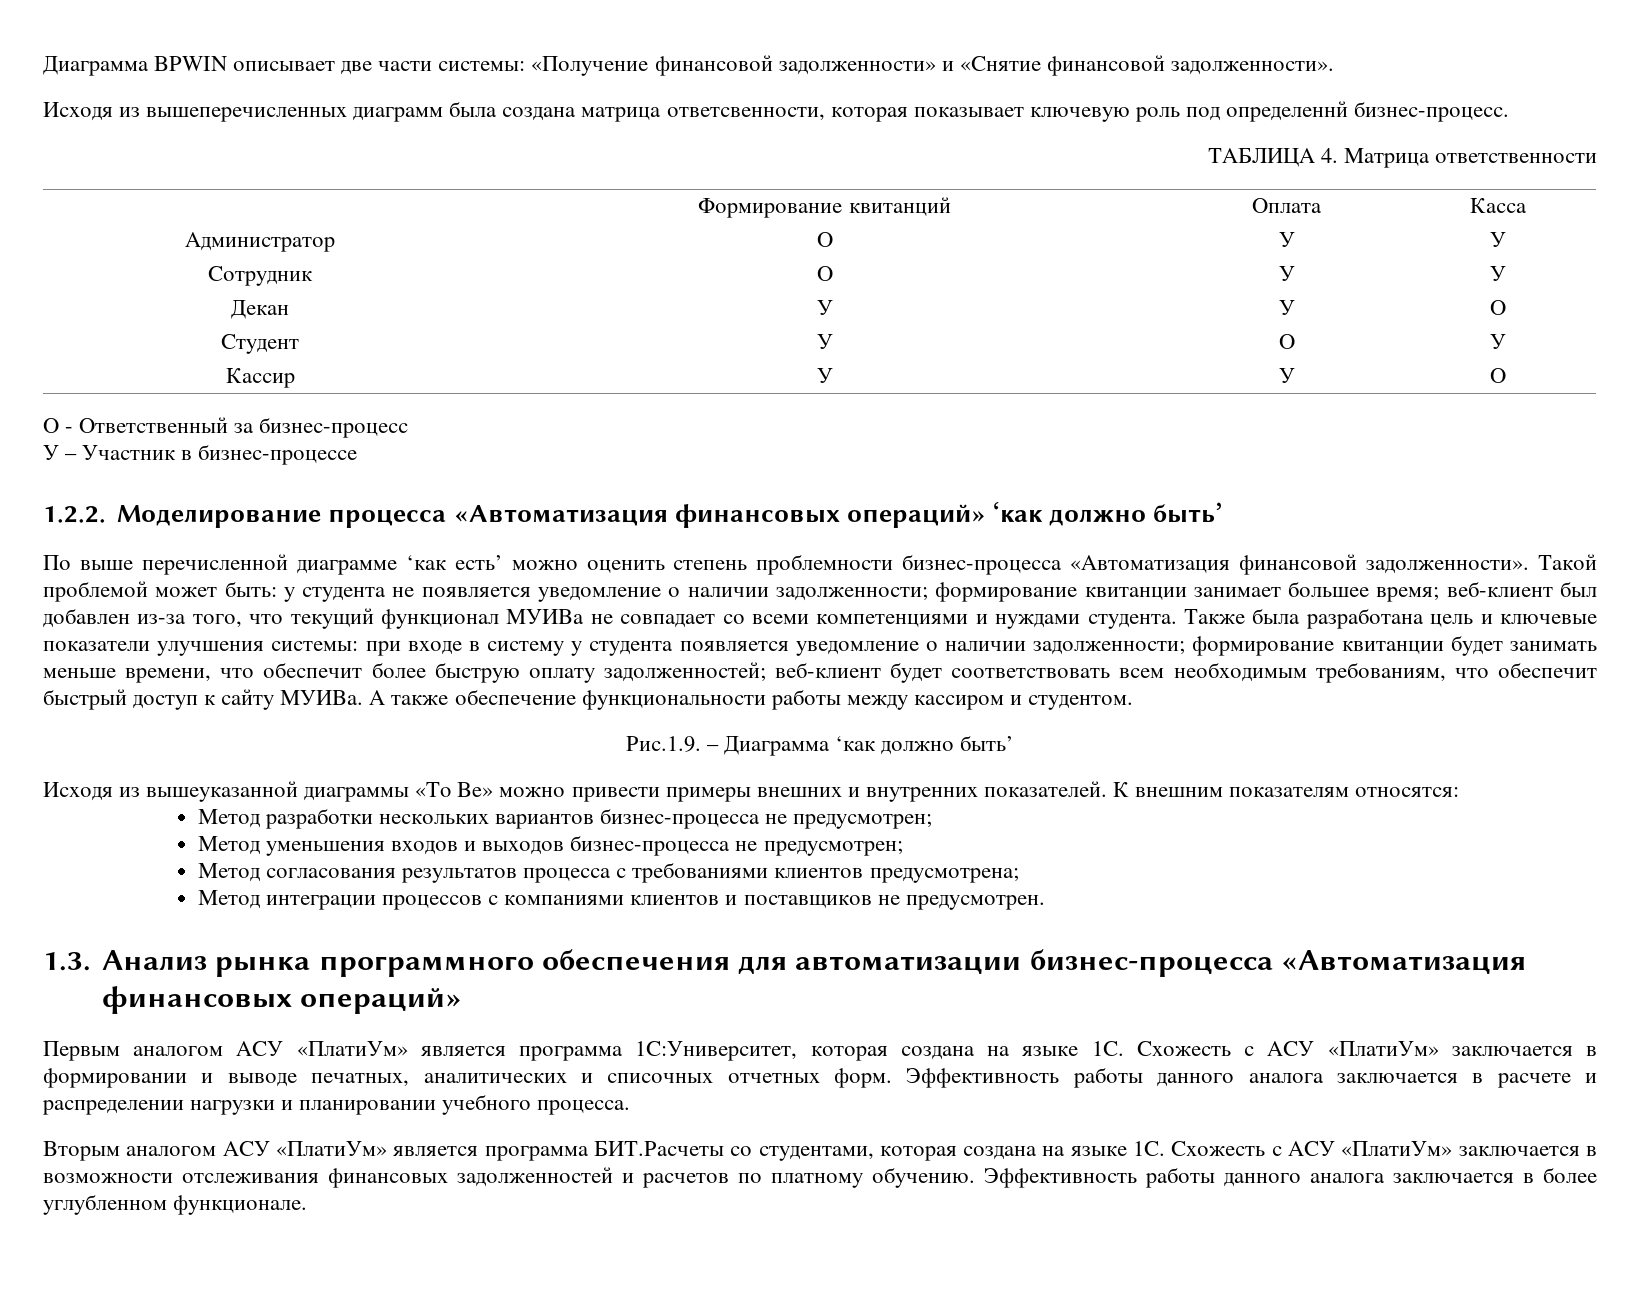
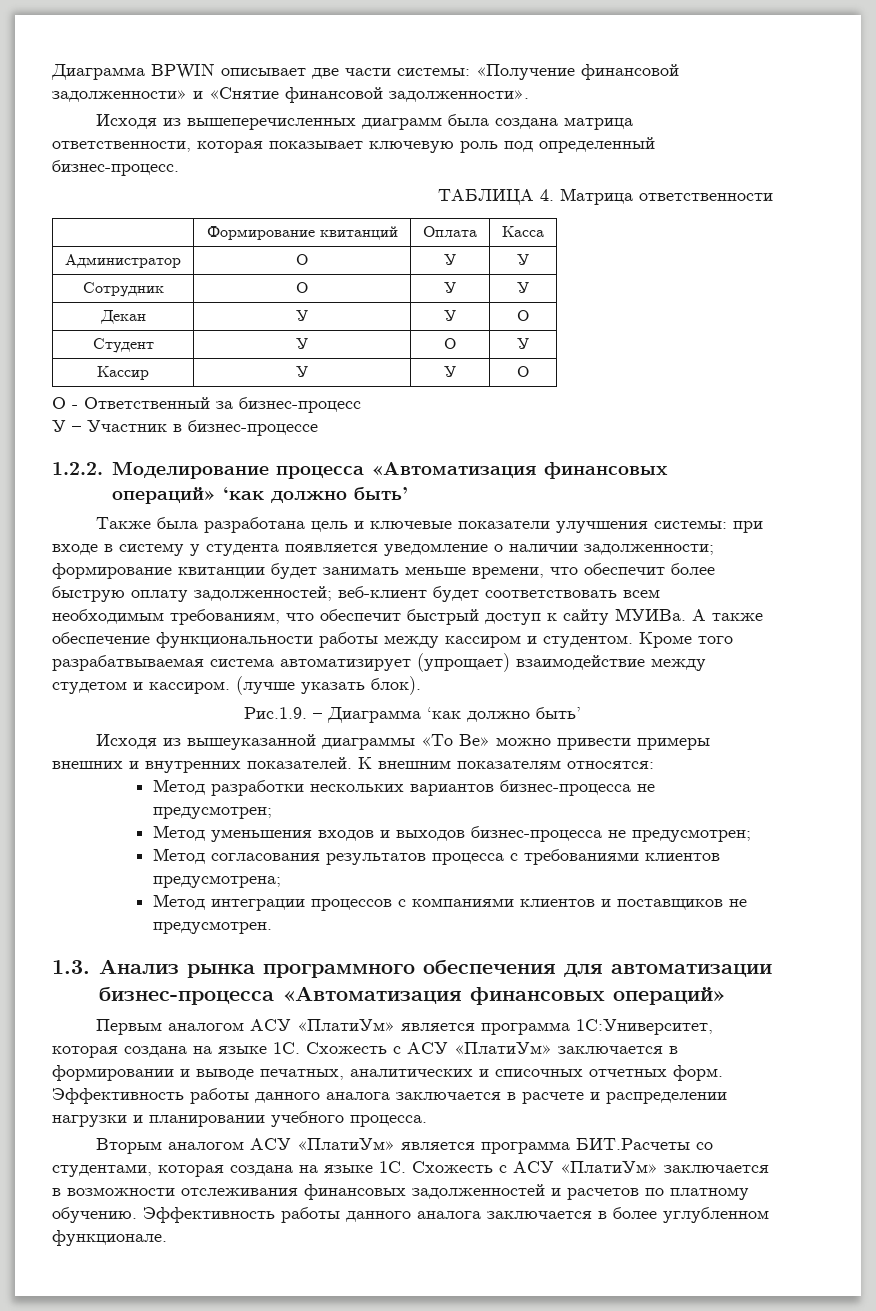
[666,107,825,121] ответсвенности, -> [52,141,191,152] ответственности,
[1225,101,1348,122] определеннй -> [539,137,655,153] определенный
[43,554,1597,575] [43,581,1597,602] [43,608,1177,629] По выше перечисленной диаграмме ‘как есть’ можно оценить степень проблемности бизнес-процесса «Автоматизация финансовой задолженности». Такой проблемой может быть: у студента не появляется уведомление о наличии задолженности; формирование квитанции занимает большее время; веб-клиент был добавлен из-за того, что текущий функционал МУИВа не совпадает со всеми компетенциями и нуждами студента. -> (408, 493) none
(1133, 702) none -> [639,632,733,648] [52,653,706,672] [52,676,421,695] Кроме того разрабатвываемая система автоматизирует (упрощает) взаимодействие между студетом и кассиром. (лучше указать блок).

